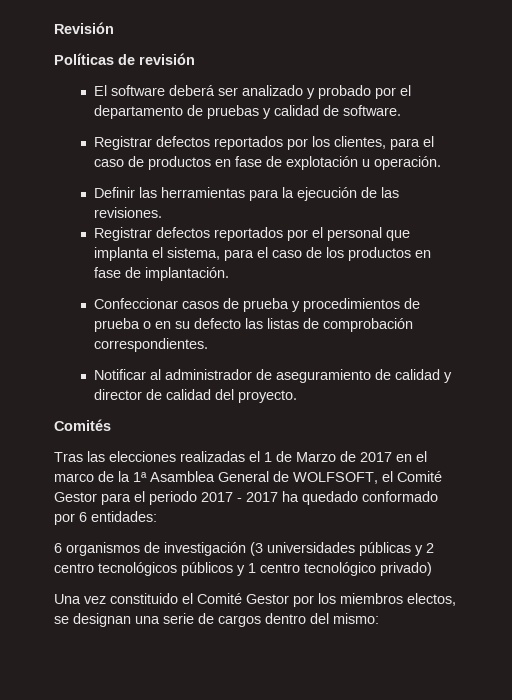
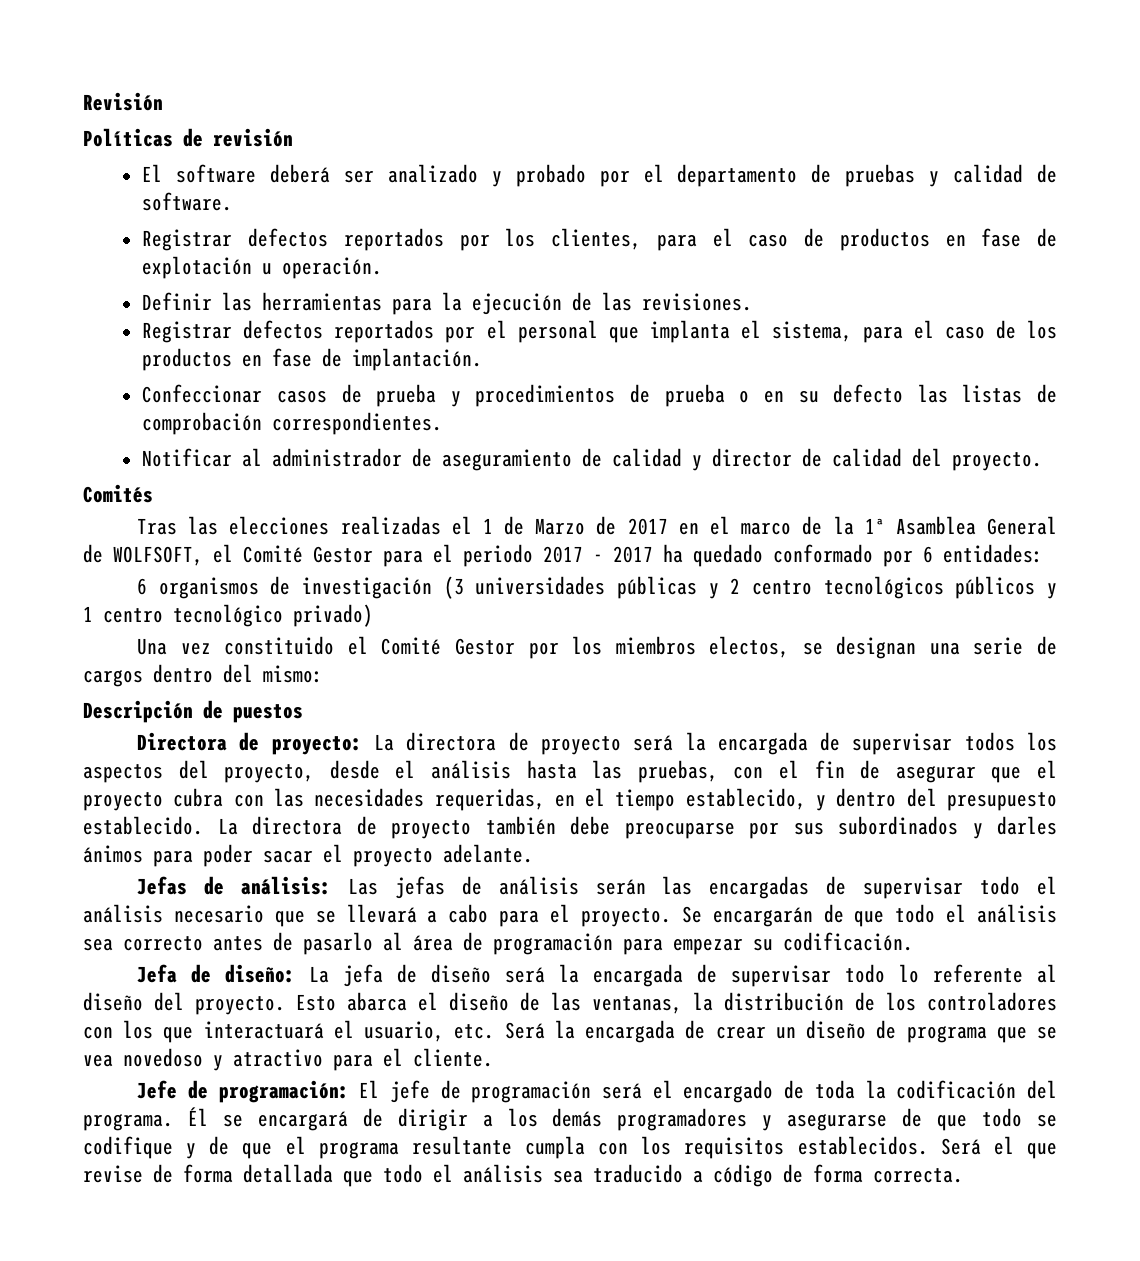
(379, 618) none -> [83,700,303,723] [137,732,1057,755] [83,760,1058,783] [83,788,1057,811] [83,816,1057,839] [83,844,533,867] [137,876,1057,899] [83,904,1057,927] [83,932,913,955] [137,964,1058,987] [83,992,1057,1015] [83,1020,1058,1043] [83,1048,493,1071] [137,1080,1057,1103] [83,1107,1057,1131] [83,1136,1057,1159] [83,1164,963,1187] // Descripción de puestos // Directora de proyecto: La directora de proyecto será la encargada de supervisar todos los aspectos del proyecto, desde el análisis hasta las pruebas, con el fin de asegurar que el proyecto cubra con las necesidades requeridas, en el tiempo establecido, y dentro del presupuesto establecido. La directora de proyecto también debe preocuparse por sus subordinados y darles ánimos para poder sacar el proyecto adelante. // Jefas de análisis: Las jefas de análisis serán las encargadas de supervisar todo el análisis necesario que se llevará a cabo para el proyecto. Se encargarán de que todo el análisis sea correcto antes de pasarlo al área de programación para empezar su codificación. // Jefa de diseño: La jefa de diseño será la encargada de supervisar todo lo referente al diseño del proyecto. Esto abarca el diseño de las ventanas, la distribución de los controladores con los que interactuará el usuario, etc. Será la encargada de crear un diseño de programa que se vea novedoso y atractivo para el cliente. // Jefe de programación: El jefe de programación será el encargado de toda la codificación del programa. Él se encargará de dirigir a los demás programadores y asegurarse de que todo se codifique y de que el programa resultante cumpla con los requisitos establecidos. Será el que revise de forma detallada que todo el análisis sea traducido a código de forma correcta.

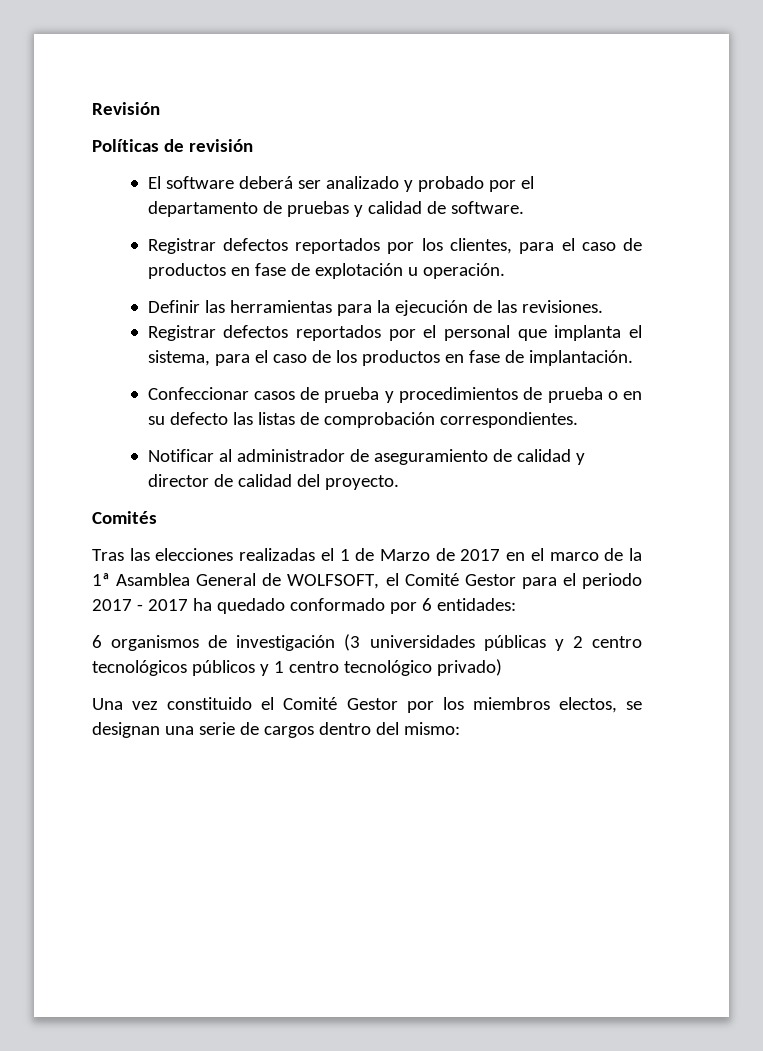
[83,700,303,723] [137,732,1057,755] [83,760,1058,783] [83,788,1057,811] [83,816,1057,839] [83,844,533,867] [137,876,1057,899] [83,904,1057,927] [83,932,913,955] [137,964,1058,987] [83,992,1057,1015] [83,1020,1058,1043] [83,1048,493,1071] [137,1080,1057,1103] [83,1107,1057,1131] [83,1136,1057,1159] [83,1164,963,1187] // Descripción de puestos // Directora de proyecto: La directora de proyecto será la encargada de supervisar todos los aspectos del proyecto, desde el análisis hasta las pruebas, con el fin de asegurar que el proyecto cubra con las necesidades requeridas, en el tiempo establecido, y dentro del presupuesto establecido. La directora de proyecto también debe preocuparse por sus subordinados y darles ánimos para poder sacar el proyecto adelante. // Jefas de análisis: Las jefas de análisis serán las encargadas de supervisar todo el análisis necesario que se llevará a cabo para el proyecto. Se encargarán de que todo el análisis sea correcto antes de pasarlo al área de programación para empezar su codificación. // Jefa de diseño: La jefa de diseño será la encargada de supervisar todo lo referente al diseño del proyecto. Esto abarca el diseño de las ventanas, la distribución de los controladores con los que interactuará el usuario, etc. Será la encargada de crear un diseño de programa que se vea novedoso y atractivo para el cliente. // Jefe de programación: El jefe de programación será el encargado de toda la codificación del programa. Él se encargará de dirigir a los demás programadores y asegurarse de que todo se codifique y de que el programa resultante cumpla con los requisitos establecidos. Será el que revise de forma detallada que todo el análisis sea traducido a código de forma correcta. -> (460, 728) none

